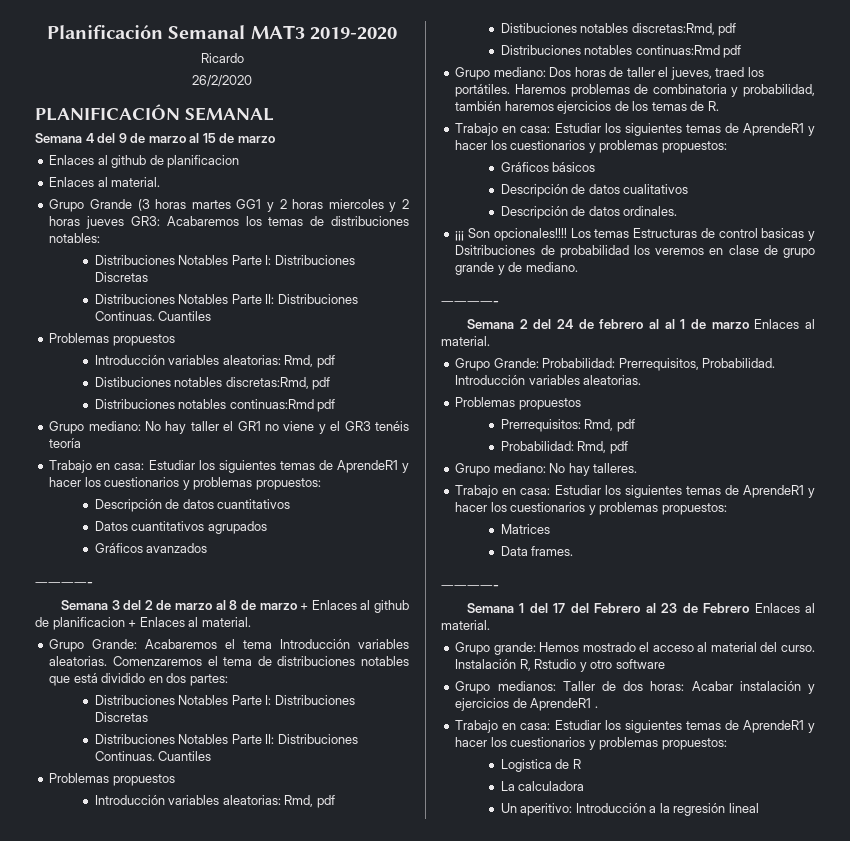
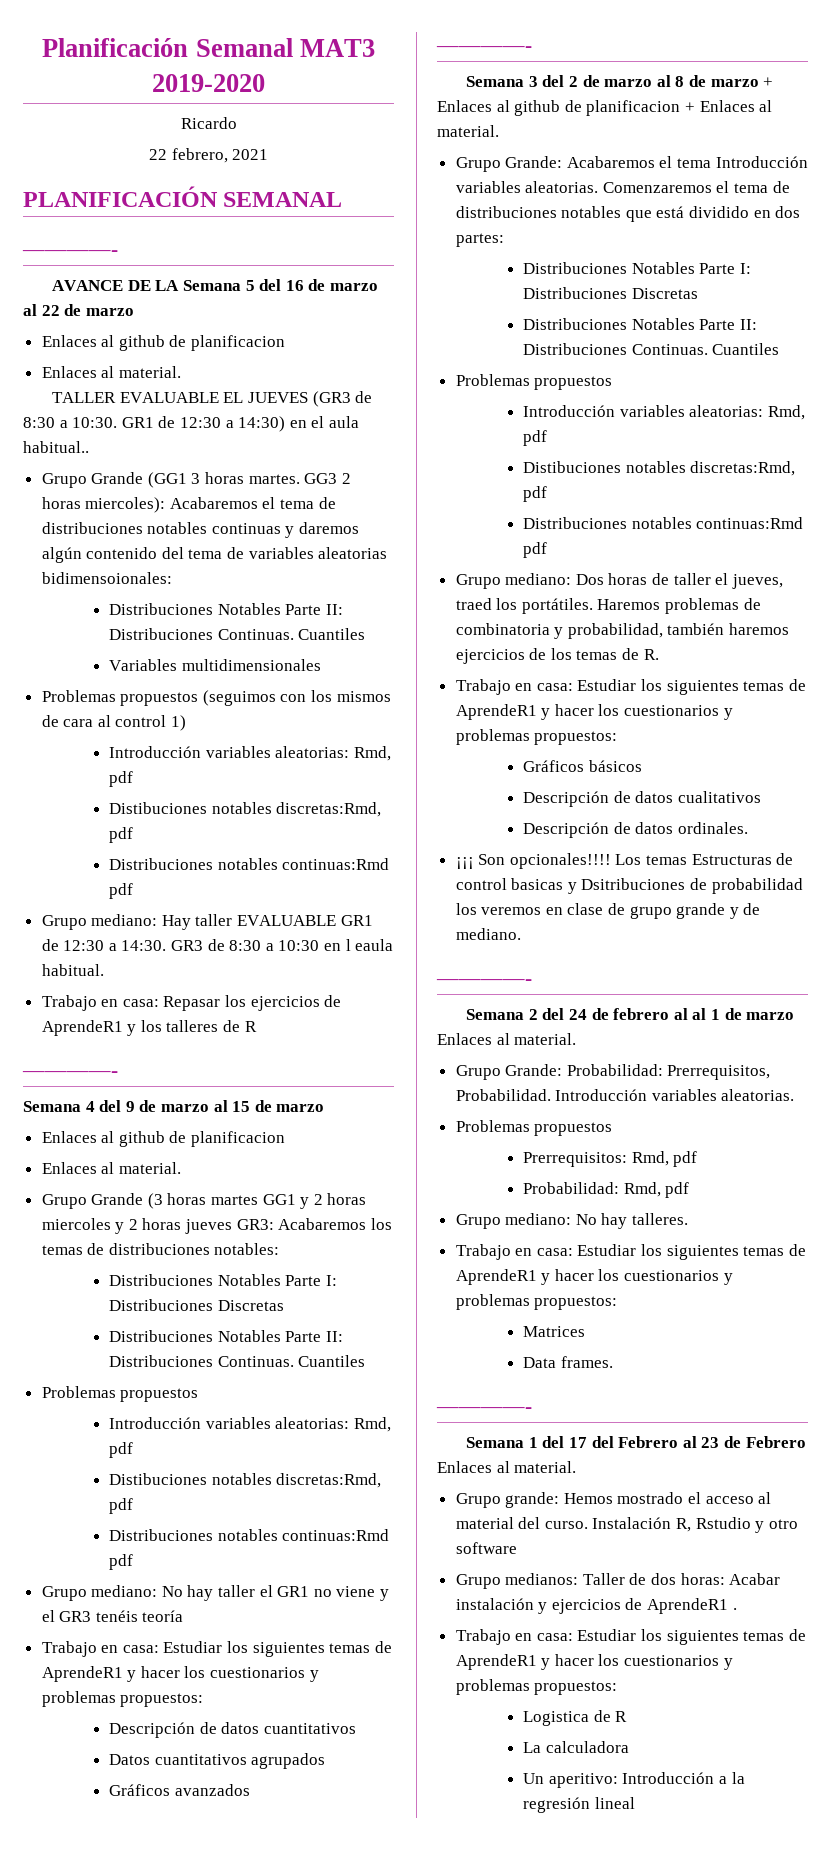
[192,75,252,87] 26/2/2020 -> [148,148,269,163] 22 febrero, 2021
(274, 114) none -> [22,250,118,256] [52,279,378,291] [23,304,134,316] [41,335,286,351] [41,366,181,378] [52,391,373,407] [23,416,359,432] [23,441,89,453] [41,472,351,488] [41,497,336,513] [41,522,360,538] [41,547,388,563] [41,572,172,584] [109,603,344,615] [109,628,366,640] [109,659,321,671] [41,690,391,706] [41,715,187,731] [109,746,392,761] [109,771,134,787] [109,802,382,817] [109,827,134,843] [109,858,390,870] [109,883,134,899] [41,914,373,930] [41,939,394,951] [41,964,104,976] [41,995,342,1011] [41,1020,257,1036] [22,1071,118,1077] // ————- // AVANCE DE LA Semana 5 del 16 de marzo al 22 de marzo // Enlaces al github de planificacion // Enlaces al material. // TALLER EVALUABLE EL JUEVES (GR3 de 8:30 a 10:30. GR1 de 12:30 a 14:30) en el aula habitual.. // Grupo Grande (GG1 3 horas martes. GG3 2 horas miercoles): Acabaremos el tema de distribuciones notables continuas y daremos algún contenido del tema de variables aleatorias bidimensoionales: // Distribuciones Notables Parte II: Distribuciones Continuas. Cuantiles // Variables multidimensionales // Problemas propuestos (seguimos con los mismos de cara al control 1) // Introducción variables aleatorias: Rmd, pdf // Distibuciones notables discretas:Rmd, pdf // Distribuciones notables continuas:Rmd pdf // Grupo mediano: Hay taller EVALUABLE GR1 de 12:30 a 14:30. GR3 de 8:30 a 10:30 en l eaula habitual. // Trabajo en casa: Repasar los ejercicios de AprendeR1 y los talleres de R // ————-

